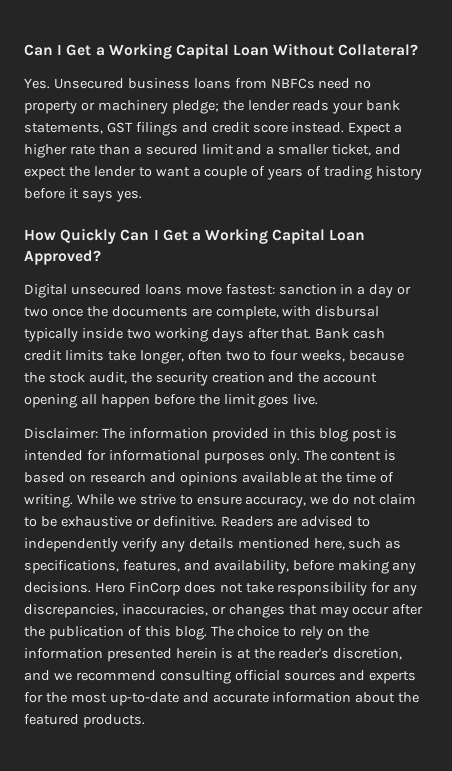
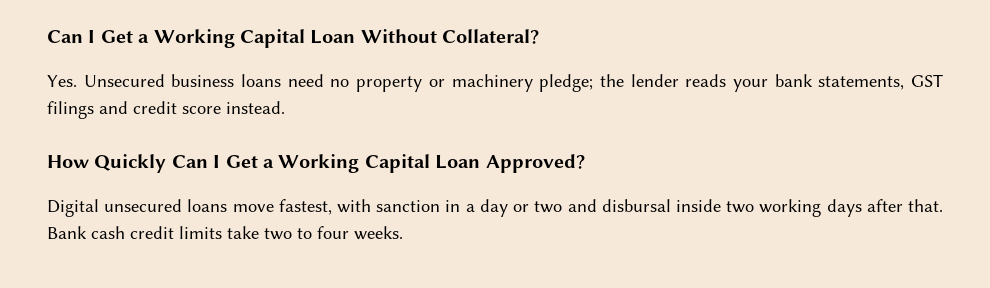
[234,78,315,89] from NBFCs -> (282, 80) none
[348,122,403,136] [24,144,402,158] [24,166,423,180] [24,188,142,202] Expect a higher rate than a secured limit and a smaller ticket, and expect the lender to want a couple of years of trading history before it says yes. -> (285, 107) none
[225,284,275,295] fastest: -> [278,199,372,215] fastest, with
[51,306,380,320] [24,328,78,342] once the documents are complete, with disbursal typically -> [567,199,671,212] and disbursal
[139,350,222,364] longer, often -> (259, 232) none
[301,350,405,362] [24,372,378,386] [24,394,319,408] [24,428,398,442] [24,450,397,464] [24,472,395,486] [24,494,417,508] [24,516,371,527] [24,538,402,552] [24,560,417,574] [24,582,418,596] [24,604,424,618] [24,626,370,640] [24,648,403,662] [24,670,417,684] [24,692,420,706] [24,714,145,728] weeks, because the stock audit, the security creation and the account opening all happen before the limit goes live. // Disclaimer: The information provided in this blog post is intended for informational purposes only. The content is based on research and opinions available at the time of writing. While we strive to ensure accuracy, we do not claim to be exhaustive or definitive. Readers are advised to independently verify any details mentioned here, such as specifications, features, and availability, before making any decisions. Hero FinCorp does not take responsibility for any discrepancies, inaccuracies, or changes that may occur after the publication of this blog. The choice to rely on the information presented herein is at the reader's discretion, and we recommend consulting official sources and experts for the most up-to-date and accurate information about the featured products. -> [354,226,403,240] weeks.

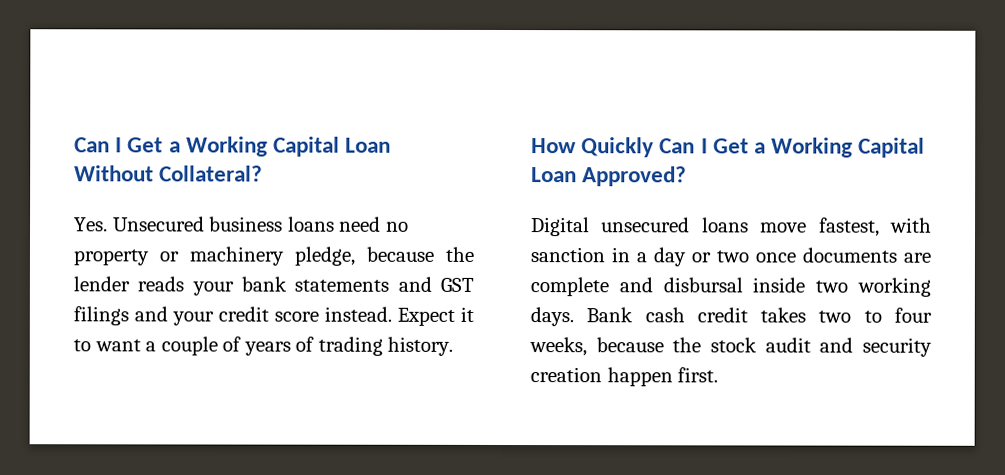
[539,74,594,92] pledge; -> [294,246,434,266] pledge, because
[818,76,905,90] statements, -> [294,276,432,292] statements and
(128, 107) none -> [172,311,214,326] your
(285, 107) none -> [397,306,474,326] [73,336,454,356] Expect it to want a couple of years of trading history.
(563, 207) none -> [755,247,931,263] [530,277,609,297] once documents are complete
[826,199,944,217] days after that. -> [530,307,574,327] days.
[179,226,259,239] limits take -> [760,307,807,323] takes
[354,226,403,240] weeks. -> [529,337,933,357] [530,367,719,387] weeks, because the stock audit and security creation happen first.

